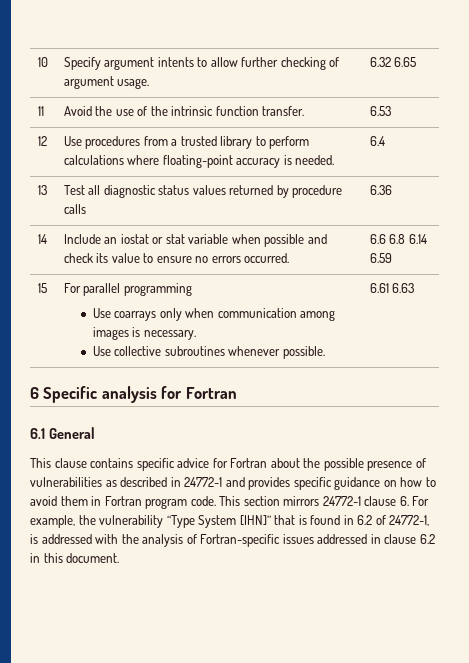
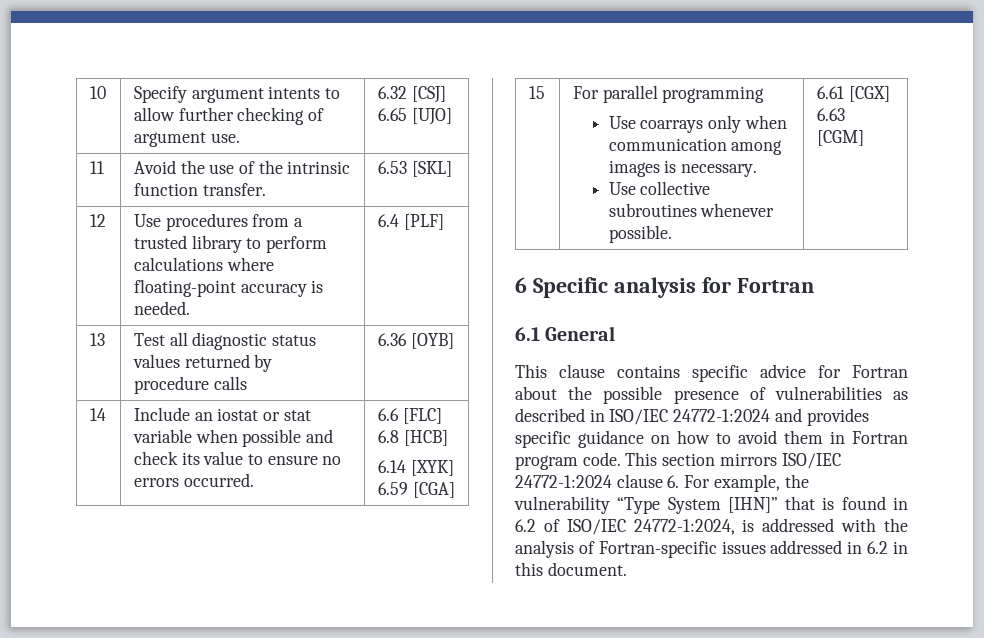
[117,78,150,89] usage. -> [210,133,240,143] use.
(391, 62) none -> [411,86,446,103] [CSJ]
(417, 62) none -> [411,108,452,125] [UJO]
(391, 111) none -> [411,161,452,177] [SKL]
(385, 141) none -> [403,214,444,230] [PLF]
(392, 190) none -> [410,333,454,349] [OYB]
[389,234,427,244] 6.8 6.14 -> [402,408,442,424] [377,430,448,446] [377,460,454,476] [FLC] 6.8 [HCB] // 6.14 [XYK]
(392, 258) none -> [412,482,455,498] [CGA]
(389, 288) none -> [848,86,890,102] [CGX]
(415, 288) none -> [816,130,864,146] [CGM]
[184,477,223,487] 24772-1 -> [609,409,771,425] ISO/IEC 24772-1:2024
[322,496,361,506] 24772-1 -> [781,453,841,469] [515,475,612,488] ISO/IEC 24772-1:2024
[389,515,430,526] 24772-1, -> [566,519,735,535] ISO/IEC 24772-1:2024,
[384,534,417,544] clause -> (863, 547) none

